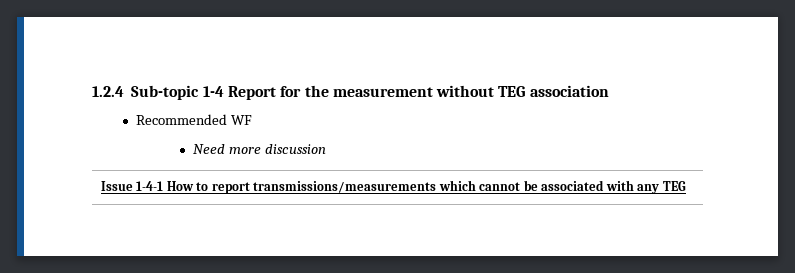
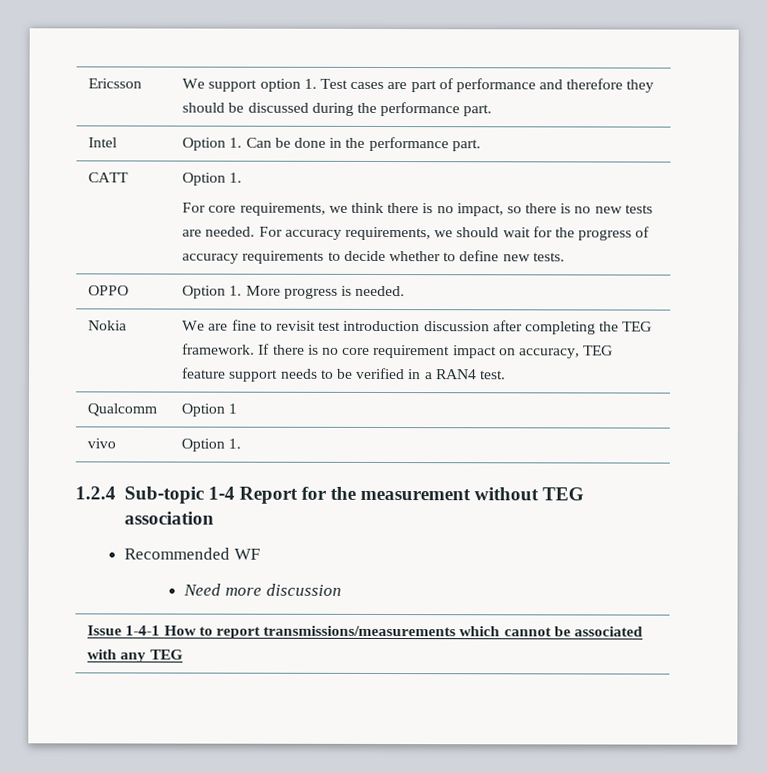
(92, 91) none -> [88,78,143,89] [182,78,655,93] [182,101,493,117] [88,137,118,148] [182,136,481,152] [88,172,130,183] [182,172,243,186] [182,202,653,217] [182,226,651,241] [182,250,565,264] [88,285,130,296] [182,285,406,299] [88,320,128,331] [182,319,653,335] [182,343,614,359] [182,367,506,382] [87,403,158,417] [181,403,238,417] [87,438,117,449] [181,438,242,452] Ericsson | We support option 1. Test cases are part of performance and therefore they should be discussed during the performance part. // Intel | Option 1. Can be done in the performance part. // CATT | Option 1. // For core requirements, we think there is no impact, so there is no new tests are needed. For accuracy requirements, we should wait for the progress of accuracy requirements to decide whether to define new tests. // OPPO | Option 1. More progress is needed. // Nokia | We are fine to revisit test introduction discussion after completing the TEG framework. If there is no core requirement impact on accuracy, TEG feature support needs to be verified in a RAN4 test. // Qualcomm | Option 1 // vivo | Option 1. //

